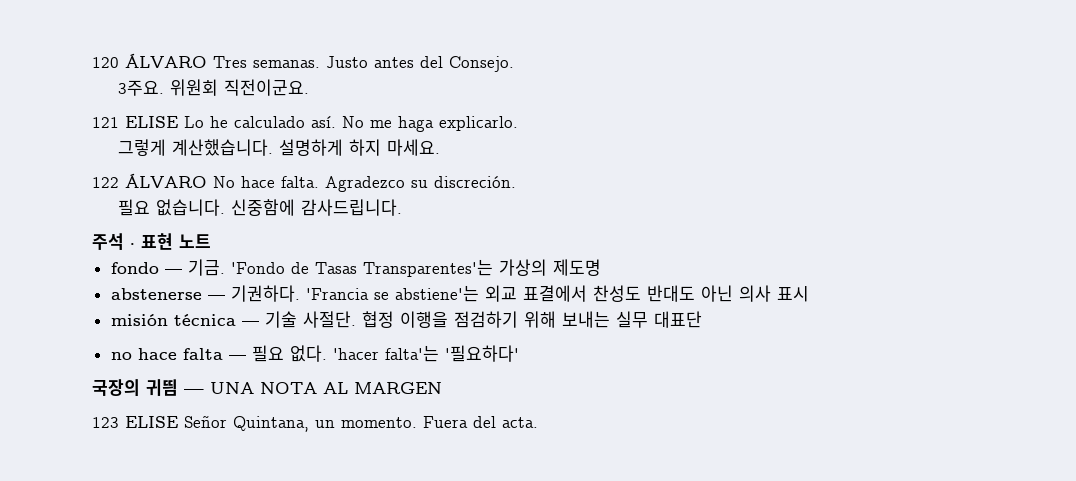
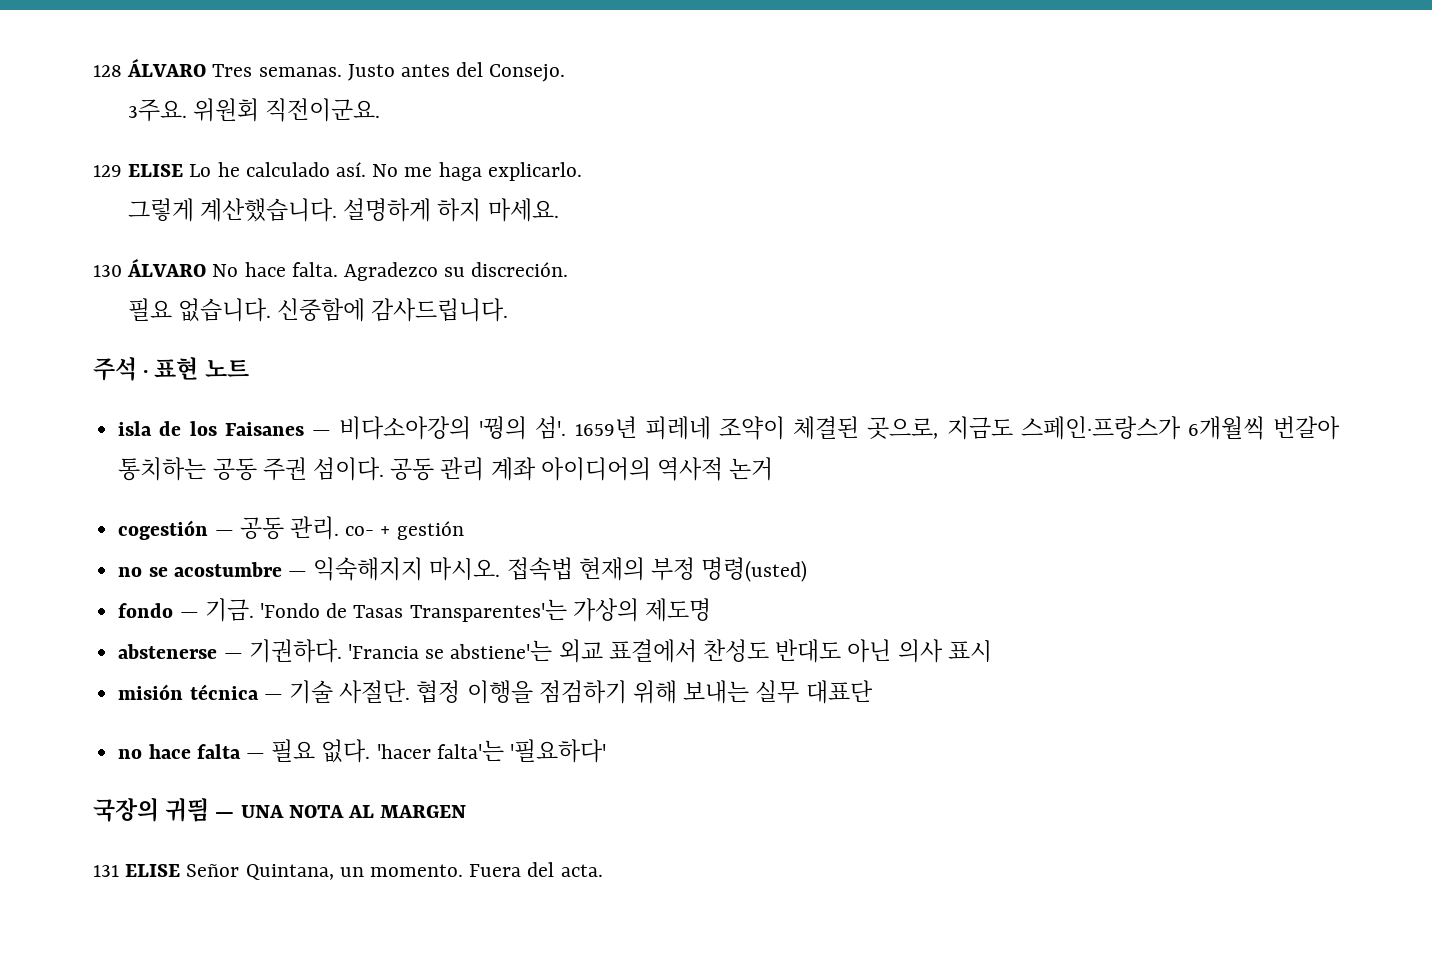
[92,57,119,68] 120 -> [93,65,122,77] 128
[92,117,119,128] 121 -> [93,165,122,177] 129
[92,177,119,188] 122 -> [93,265,122,277] 130
(211, 241) none -> [118,416,1341,440] [118,457,774,481] [118,516,464,540] [118,557,808,582] // isla de los Faisanes — 비다소아강의 '꿩의 섬'. 1659년 피레네 조약이 체결된 곳으로, 지금도 스페인·프랑스가 6개월씩 번갈아 통치하는 공동 주권 섬이다. 공동 관리 계좌 아이디어의 역사적 논거 // cogestión — 공동 관리. co- + gestión // no se acostumbre — 익숙해지지 마시오. 접속법 현재의 부정 명령(usted)
[92,417,119,428] 123 -> [93,865,119,877] 131

